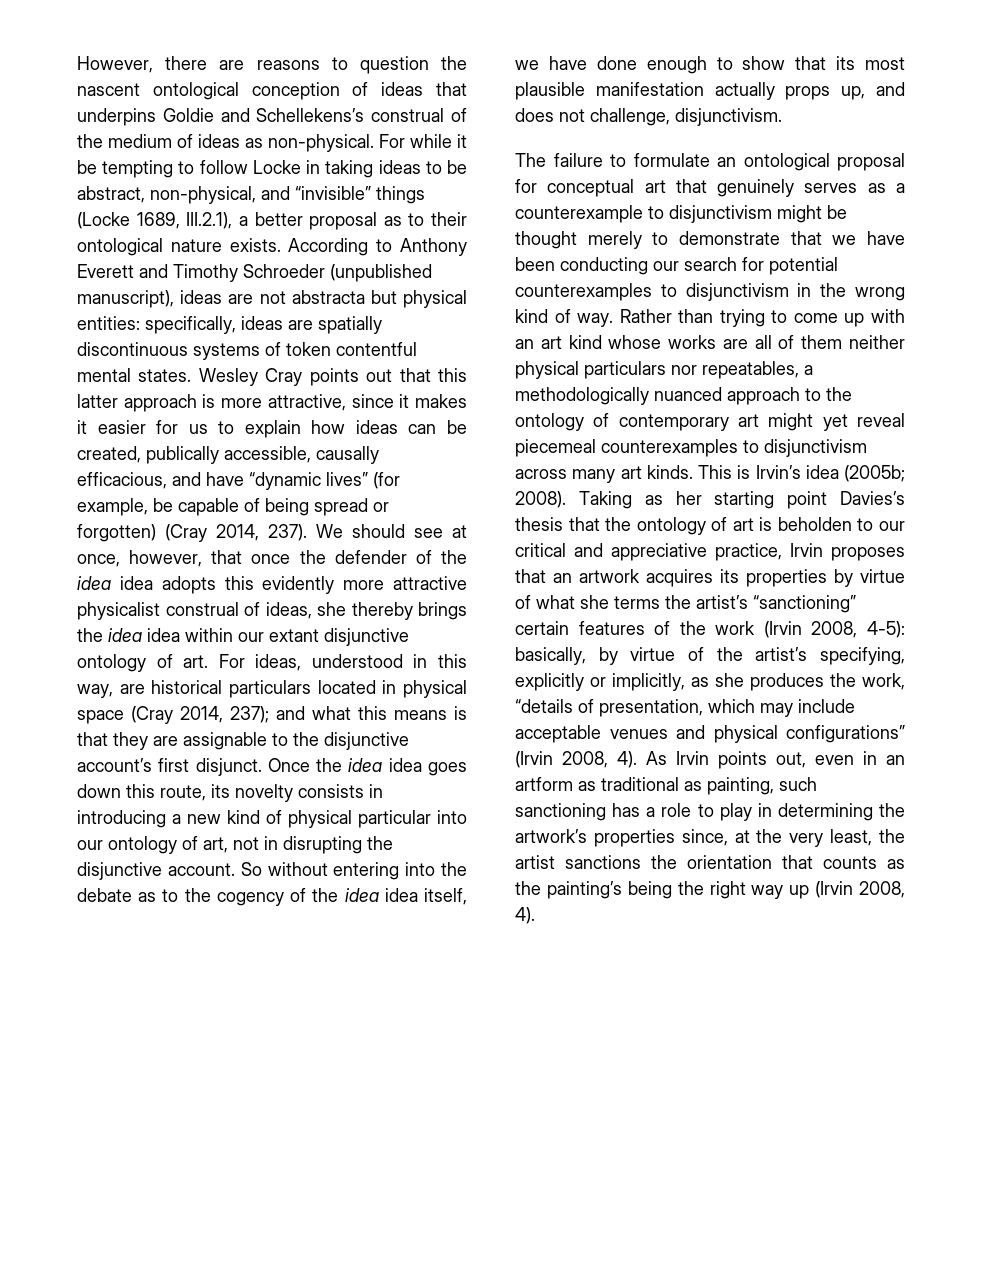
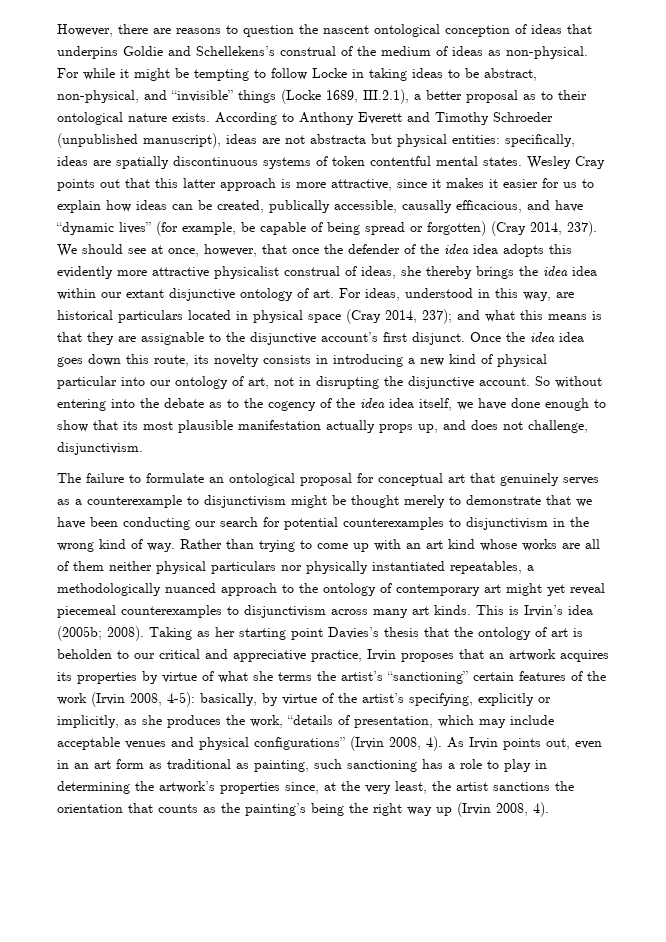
(467, 141) none -> [134,68,170,81] might
(697, 370) none -> [306,561,445,574] physically instantiated
[515,777,573,791] artform -> [94,759,144,769] art form

